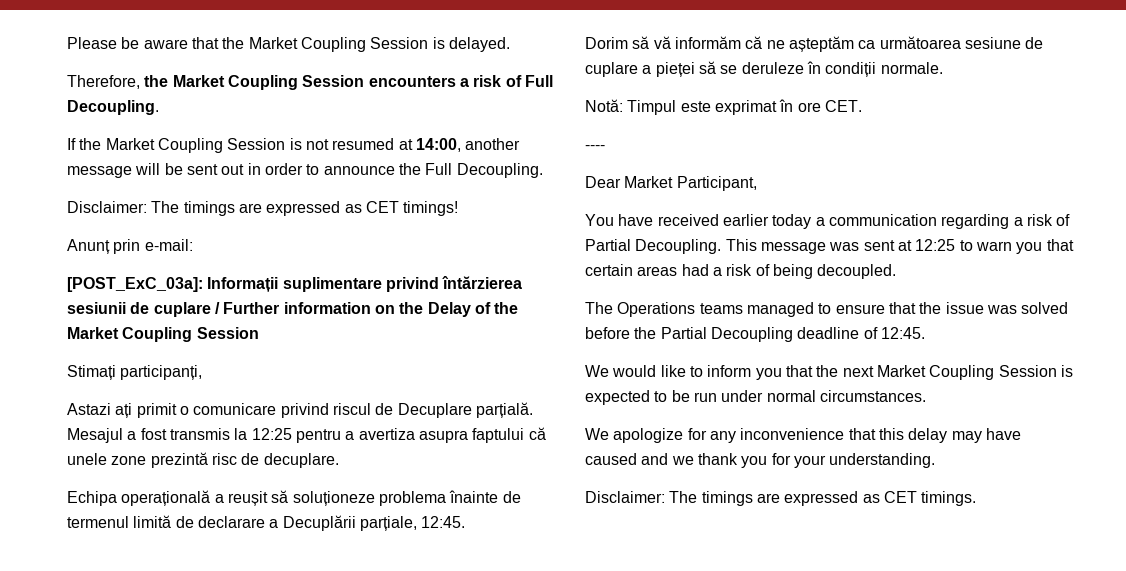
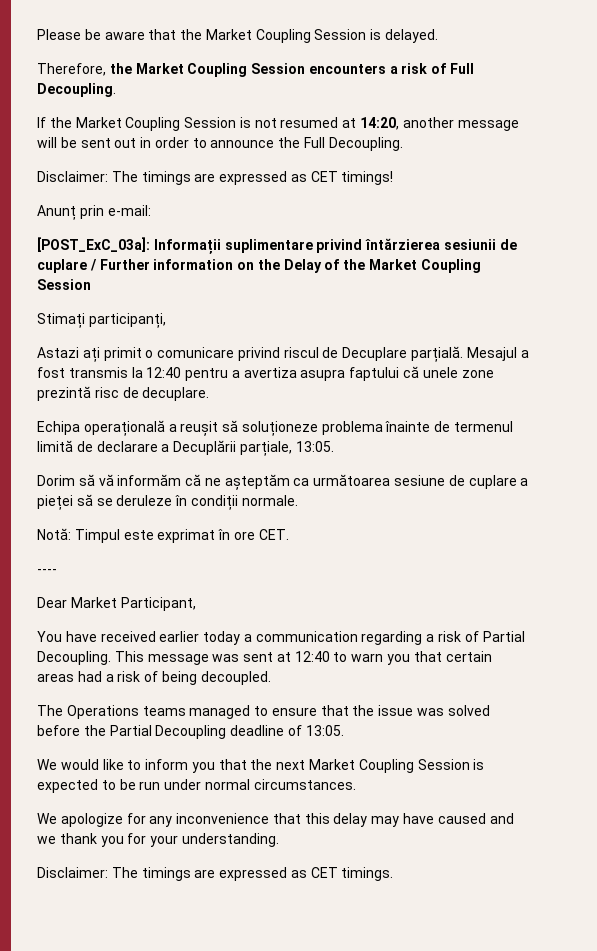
[415,138,461,152] 14:00, -> [360,117,400,130] 14:20,
[251,428,292,440] 12:25 -> [146,367,182,378] 12:40
[421,516,466,528] 12:45. -> [295,441,334,452] 13:05.
[915,239,956,251] 12:25 -> [294,651,330,662] 12:40
[880,327,925,339] 12:45. -> [305,725,344,736] 13:05.

